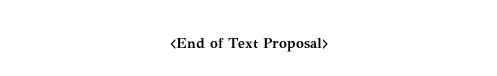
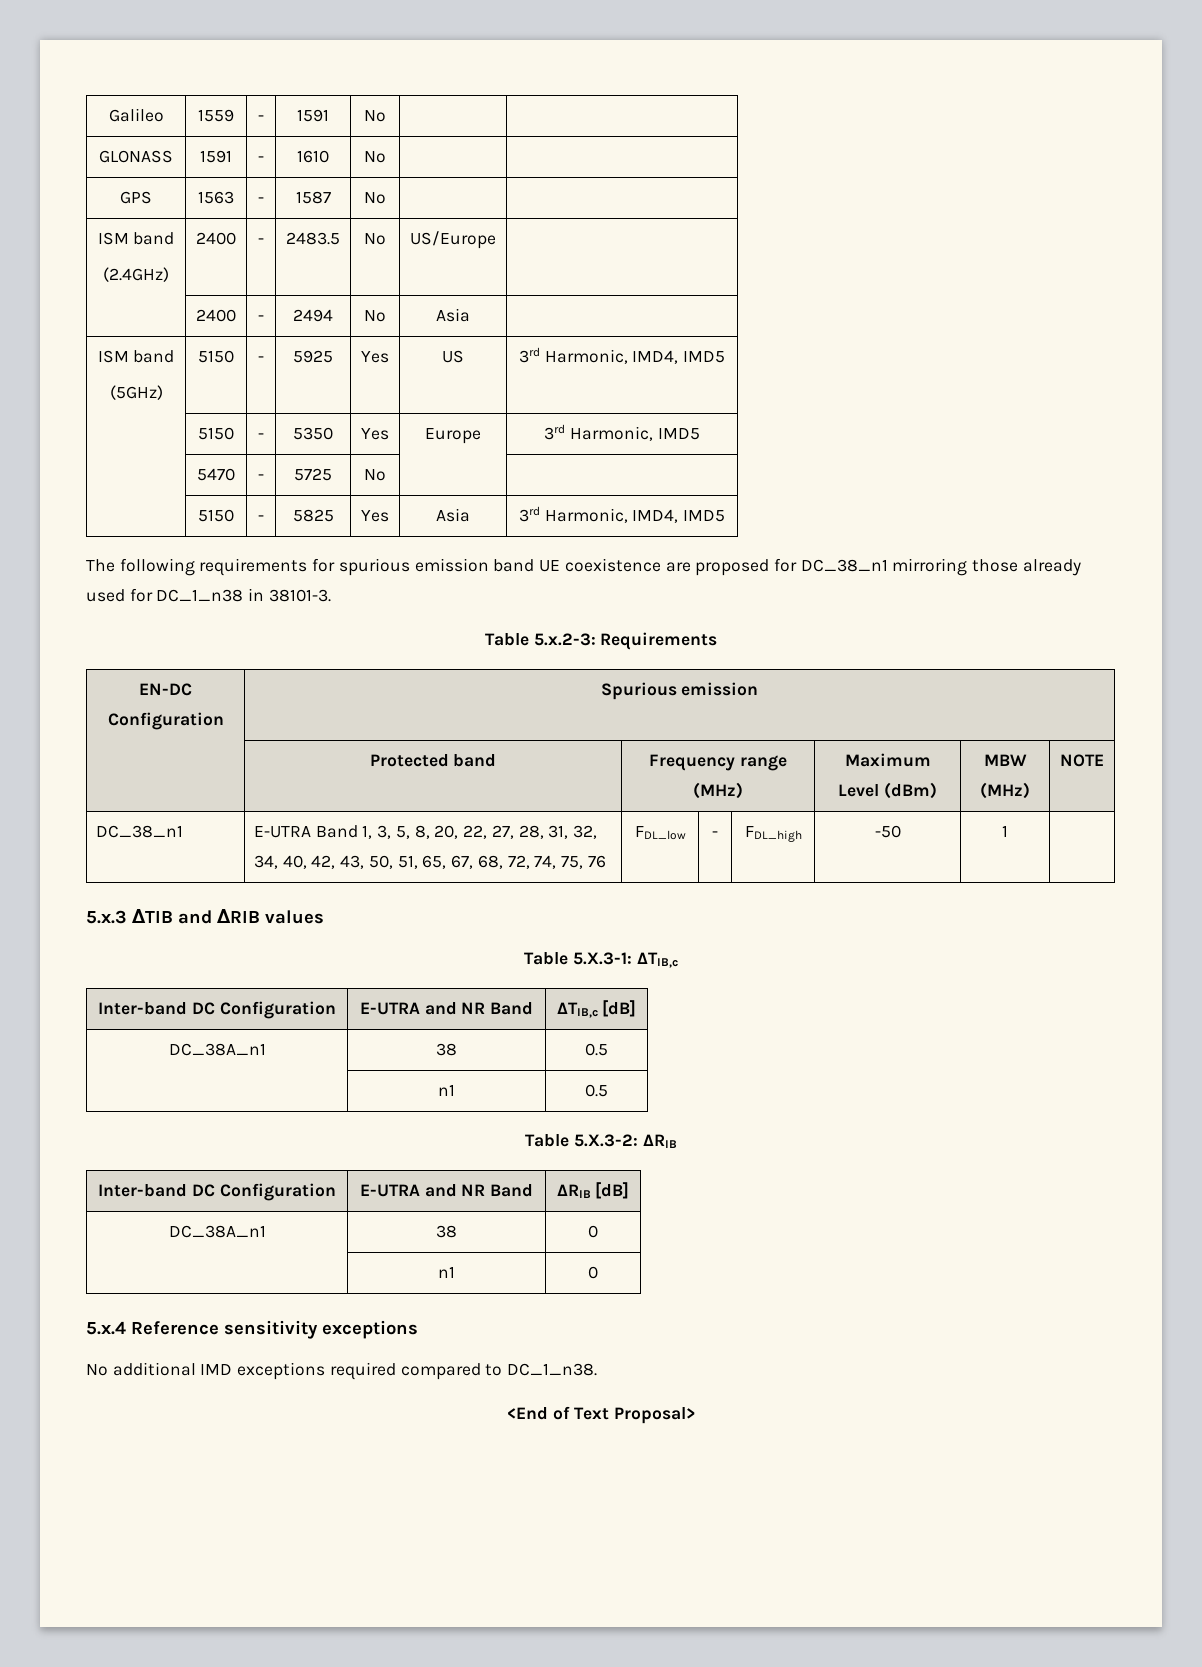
(168, 43) none -> [108,108,164,122] [198,109,234,122] [258,115,264,121] [297,109,329,122] [364,110,386,122] [99,150,173,163] [200,150,232,163] [258,156,264,162] [297,150,329,163] [364,151,386,163] [120,191,152,204] [198,191,234,204] [258,197,264,203] [295,191,331,204] [364,192,386,204] [97,232,175,245] [103,267,169,282] [196,232,236,245] [258,238,264,244] [286,232,340,245] [364,233,386,245] [410,231,496,249] [196,309,236,322] [258,315,264,321] [293,309,333,322] [364,310,386,322] [436,308,470,322] [97,350,175,363] [109,385,163,400] [198,350,234,363] [258,356,264,362] [293,350,333,363] [361,351,389,363] [442,350,464,363] [518,347,726,364] [198,427,234,440] [258,433,264,439] [293,427,333,440] [361,428,389,440] [425,428,481,444] [544,424,700,441] [197,468,235,481] [258,474,264,480] [294,468,332,481] [364,469,386,481] [198,509,234,522] [258,515,264,521] [292,509,334,522] [361,510,389,522] [436,508,470,522] [518,506,726,523] [86,558,1081,576] [86,588,331,602] [484,632,718,650] [139,683,192,696] [107,712,224,730] [600,682,759,700] [369,754,497,767] [649,754,787,771] [693,782,743,799] [844,753,931,767] [838,782,937,799] [983,754,1027,766] [980,782,1030,799] [1060,754,1104,767] [96,825,184,838] [254,825,598,839] [254,855,606,869] [634,826,686,840] [712,831,718,837] [744,826,802,842] [874,825,901,838] [1002,825,1008,837] [86,909,324,924] [524,952,678,968] [98,1001,336,1019] [359,1002,534,1015] [556,1000,637,1018] [168,1043,266,1056] [436,1043,457,1056] [585,1043,608,1056] [438,1084,455,1096] [585,1084,608,1097] [525,1134,677,1148] [98,1183,336,1201] [359,1184,534,1197] [556,1182,630,1199] [168,1225,266,1238] [436,1225,457,1238] [588,1225,598,1238] [438,1266,455,1278] [588,1266,598,1279] [86,1320,418,1339] [86,1362,598,1380] Galileo | 1559 | - | 1591 | No | | // GLONASS | 1591 | - | 1610 | No | | // GPS | 1563 | - | 1587 | No | | // ISM band // (2.4GHz) | 2400 | - | 2483.5 | No | US/Europe | // | 2400 | - | 2494 | No | Asia | // ISM band // (5GHz) | 5150 | - | 5925 | Yes | US | 3rd Harmonic, IMD4, IMD5 // | 5150 | - | 5350 | Yes | Europe | 3rd Harmonic, IMD5 // | 5470 | - | 5725 | No | | // | 5150 | - | 5825 | Yes | Asia | 3rd Harmonic, IMD4, IMD5 // The following requirements for spurious emission band UE coexistence are proposed for DC_38_n1 mirroring those already used for DC_1_n38 in 38101-3. // Table 5.x.2-3: Requirements // EN-DC Configuration | Spurious emission // | Protected band | Frequency range (MHz) | Maximum Level (dBm) | MBW (MHz) | NOTE // DC_38_n1 | E-UTRA Band 1, 3, 5, 8, 20, 22, 27, 28, 31, 32, 34, 40, 42, 43, 50, 51, 65, 67, 68, 72, 74, 75, 76 | FDL_low | - | FDL_high | -50 | 1 | // 5.x.3 ∆TIB and ∆RIB values // Table 5.X.3-1: ΔTIB,c // Inter-band DC Configuration | E-UTRA and NR Band | ΔTIB,c [dB] // DC_38A_n1 | 38 | 0.5 // | n1 | 0.5 // Table 5.X.3-2: ΔRIB // Inter-band DC Configuration | E-UTRA and NR Band | ΔRIB [dB] // DC_38A_n1 | 38 | 0 // | n1 | 0 // 5.x.4 Reference sensitivity exceptions // No additional IMD exceptions required compared to DC_1_n38. //

